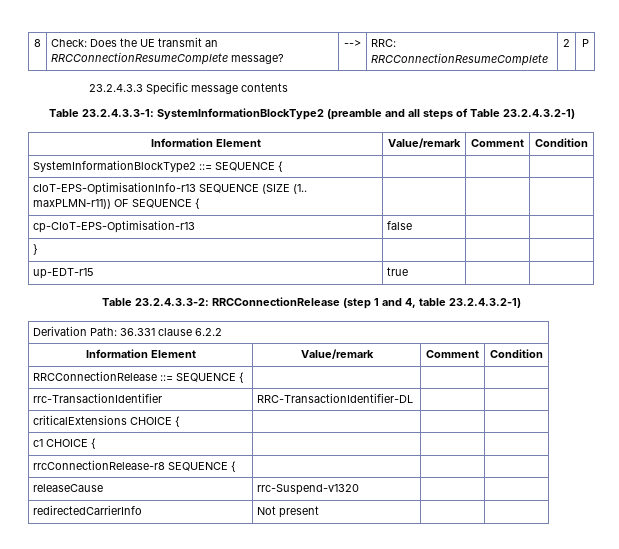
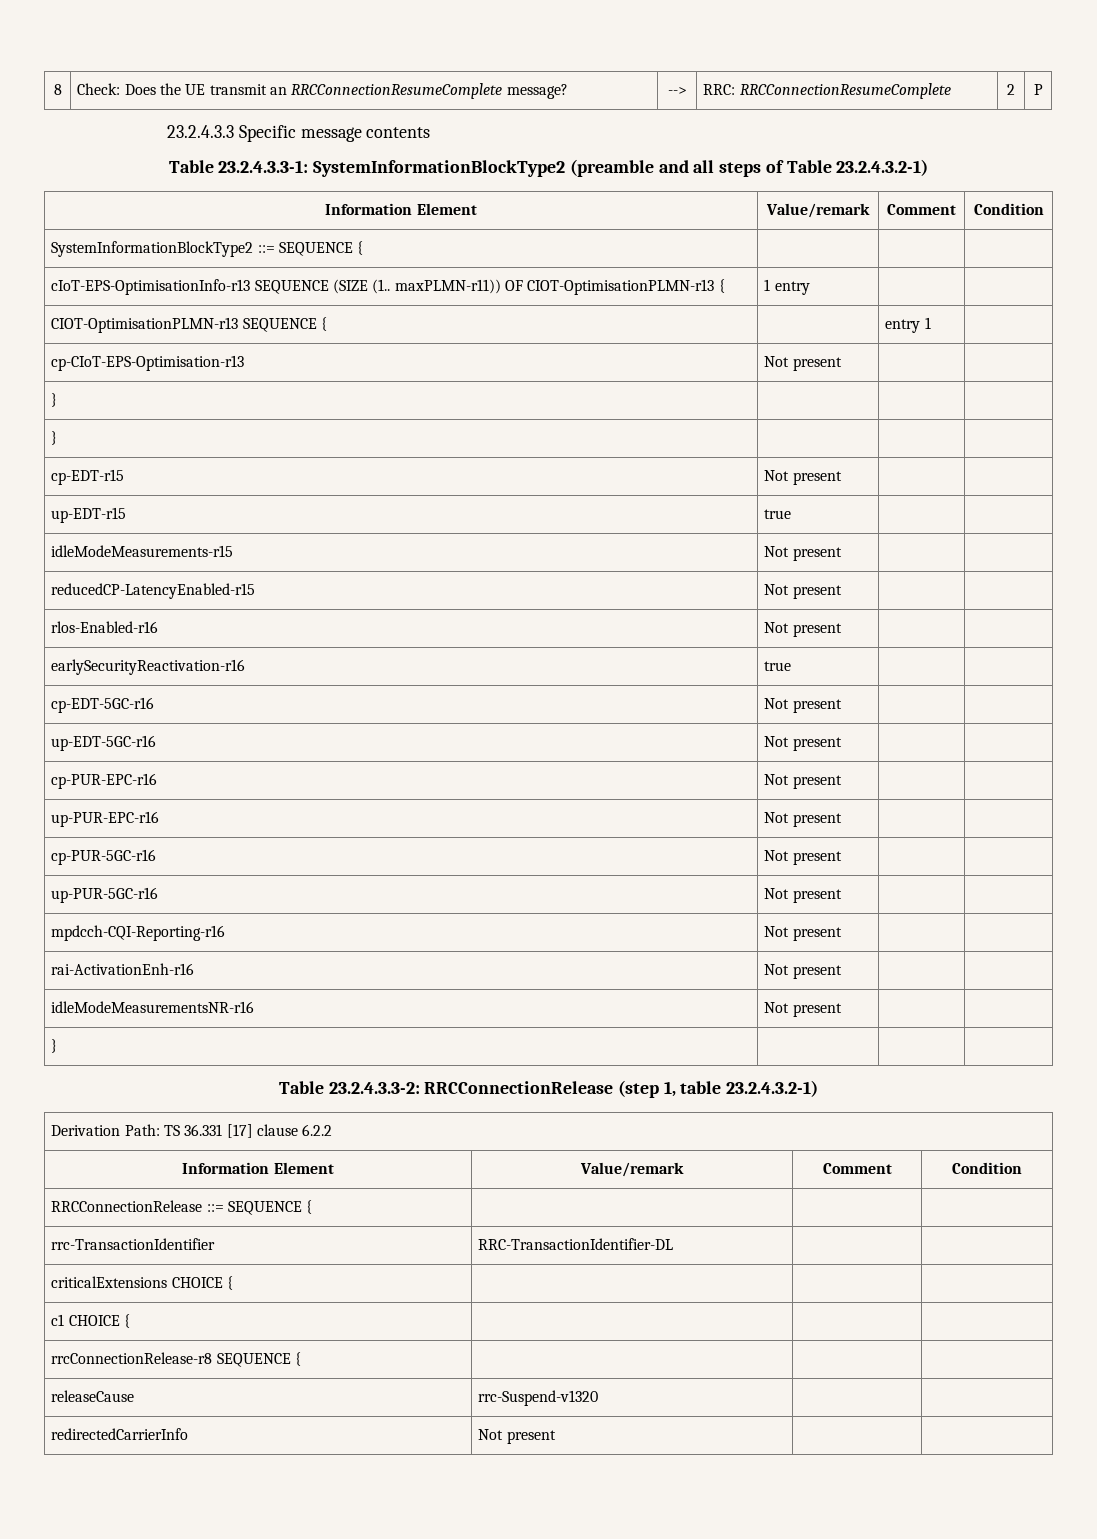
[132,198,201,209] SEQUENCE { | | -> [527,279,725,295] [764,279,810,295] [51,317,327,333] [885,317,931,333] CIOT-OptimisationPLMN-r13 { | 1 entry | | // CIOT-OptimisationPLMN-r13 SEQUENCE { | | entry 1
[387,221,413,230] [33,244,39,255] [33,268,95,279] [387,267,409,276] false | | // } | | | // up-EDT-r15 | true -> [764,356,842,371] [51,393,58,407] [51,431,58,445] [51,469,125,485] [764,470,842,485] [51,507,127,523] [764,509,792,519] [51,545,234,557] [764,546,842,561] [51,583,256,599] [764,584,842,599] [51,621,159,633] [764,622,842,637] [51,659,246,675] [764,661,792,671] [51,697,155,713] [764,698,842,713] [51,735,157,751] [764,736,842,751] [51,773,158,789] [764,774,842,789] [51,811,160,827] [764,812,842,827] [51,849,157,865] [764,850,842,865] [51,887,159,903] [764,888,842,903] [51,925,226,941] [764,926,842,941] [51,963,195,975] [764,964,842,979] [51,1001,255,1013] [764,1002,842,1017] [51,1039,58,1053] Not present | | // } | | | // } | | | // cp-EDT-r15 | Not present | | // up-EDT-r15 | true | | // idleModeMeasurements-r15 | Not present | | // reducedCP-LatencyEnabled-r15 | Not present | | // rlos-Enabled-r16 | Not present | | // earlySecurityReactivation-r16 | true | | // cp-EDT-5GC-r16 | Not present | | // up-EDT-5GC-r16 | Not present | | // cp-PUR-EPC-r16 | Not present | | // up-PUR-EPC-r16 | Not present | | // cp-PUR-5GC-r16 | Not present | | // up-PUR-5GC-r16 | Not present | | // mpdcch-CQI-Reporting-r16 | Not present | | // rai-ActivationEnh-r16 | Not present | | // idleModeMeasurementsNR-r16 | Not present | | // } |
[374,298,416,308] 1 and 4, -> [663,1081,676,1097] 1,
[120,328,156,336] 36.331 -> [163,1124,253,1138] TS 36.331 [17]

